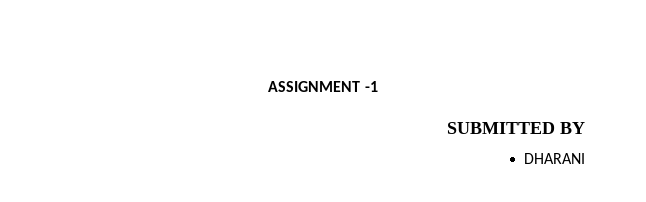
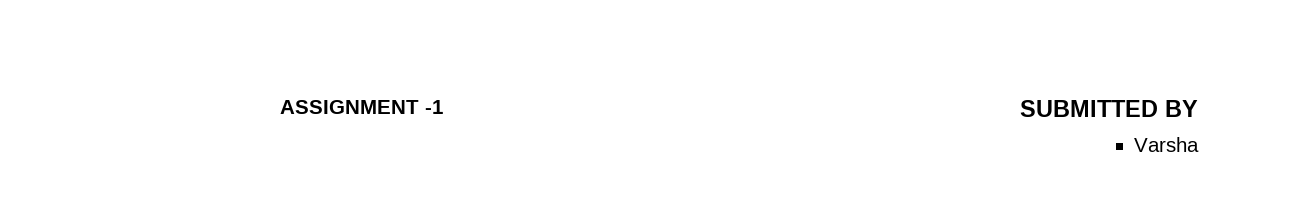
[524,153,585,164] DHARANI -> [1134,137,1199,152] Varsha

